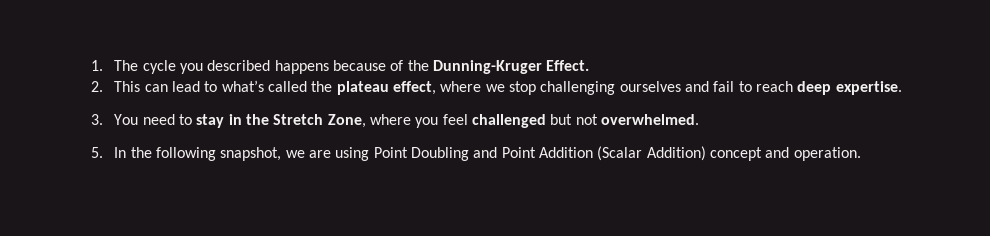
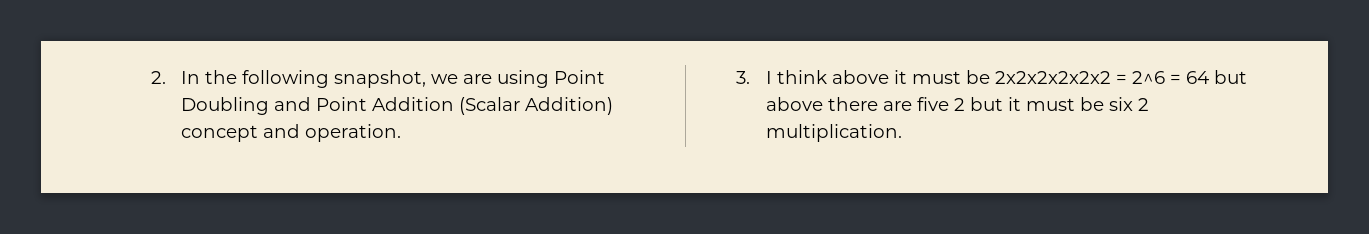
[90,60,590,74] [90,80,902,95] [90,114,699,128] [90,147,103,158] 1. The cycle you described happens because of the Dunning-Kruger Effect. // 2. This can lead to what’s called the plateau effect, where we stop challenging ourselves and fail to reach deep expertise. // 3. You need to stay in the Stretch Zone, where you feel challenged but not overwhelmed. // 5. -> [151,71,167,84] 2.
(861, 154) none -> [736,70,1247,84] [765,97,1149,111] [765,124,902,142] // 3. I think above it must be 2x2x2x2x2x2 = 2^6 = 64 but above there are five 2 but it must be six 2 multiplication.

